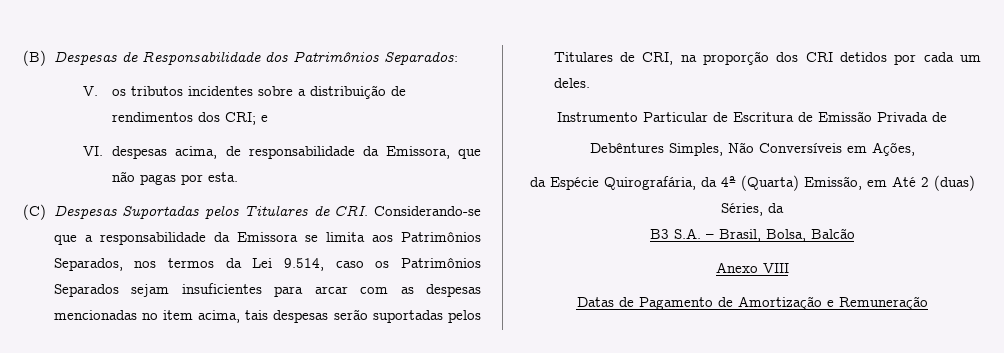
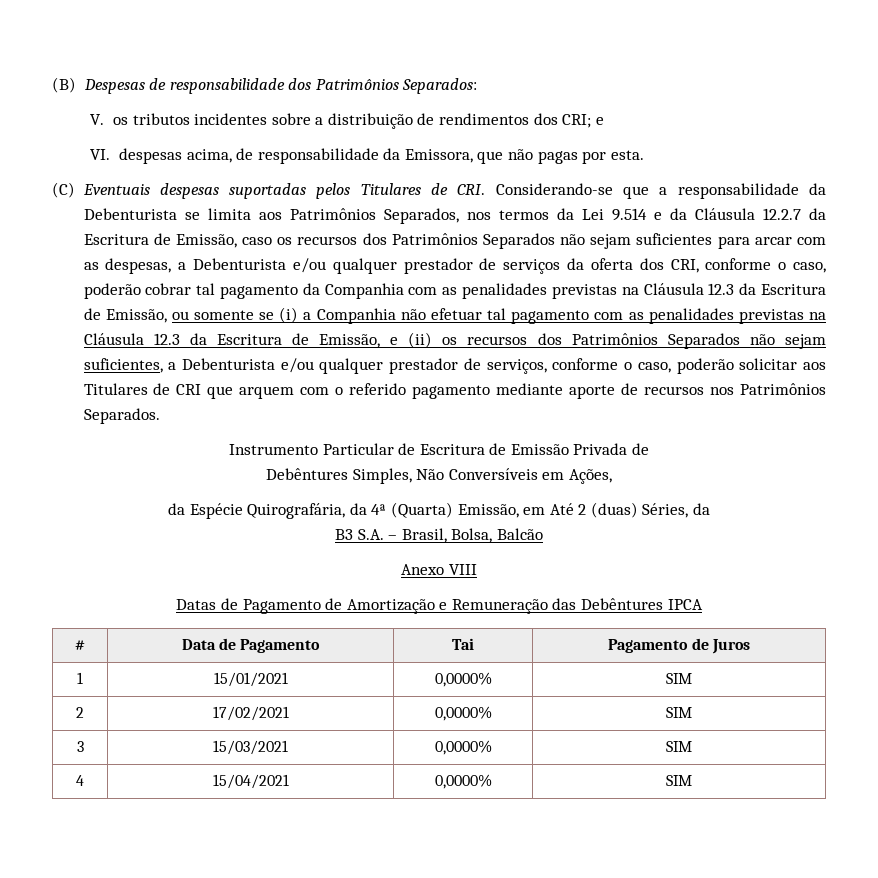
[141,51,261,65] Responsabilidade -> [169,78,285,94] responsabilidade
[53,205,200,219] Despesas Suportadas -> [82,183,307,199] Eventuais despesas suportadas
[236,232,298,242] Emissora -> [83,208,177,220] Debenturista
[283,257,481,271] [53,283,481,297] [53,309,481,323] [553,51,982,65] [553,78,590,88] 9.514, caso os Patrimônios Separados sejam insuficientes para arcar com as despesas mencionadas no item acima, tais despesas serão suportadas pelos Titulares de CRI, na proporção dos CRI detidos por cada um deles. -> [611,208,826,221] [83,233,827,249] [83,258,827,274] [83,283,826,299] [83,307,826,324] [83,332,826,349] [83,358,826,374] [83,383,826,399] [83,408,160,424] 9.514 e da Cláusula 12.2.7 da Escritura de Emissão, caso os recursos dos Patrimônios Separados não sejam suficientes para arcar com as despesas, a Debenturista e/ou qualquer prestador de serviços da oferta dos CRI, conforme o caso, poderão cobrar tal pagamento da Companhia com as penalidades previstas na Cláusula 12.3 da Escritura de Emissão, ou somente se (i) a Companhia não efetuar tal pagamento com as penalidades previstas na Cláusula 12.3 da Escritura de Emissão, e (ii) os recursos dos Patrimônios Separados não sejam suficientes, a Debenturista e/ou qualquer prestador de serviços, conforme o caso, poderão solicitar aos Titulares de CRI que arquem com o referido pagamento mediante aporte de recursos nos Patrimônios Separados.
(928, 303) none -> [552,598,703,610] [75,640,85,650] [181,638,321,653] [452,638,474,650] [608,638,750,654] [77,672,83,684] [213,672,288,687] [434,672,492,687] [665,673,692,684] [76,707,84,718] [212,706,289,721] [434,706,492,721] [665,707,692,718] [76,741,84,752] [213,740,288,755] [434,740,492,755] [665,741,692,752] [76,775,84,786] [212,774,289,789] [434,774,492,789] [665,775,692,786] das Debêntures IPCA // # | Data de Pagamento | Tai | Pagamento de Juros // 1 | 15/01/2021 | 0,0000% | SIM // 2 | 17/02/2021 | 0,0000% | SIM // 3 | 15/03/2021 | 0,0000% | SIM // 4 | 15/04/2021 | 0,0000% | SIM

